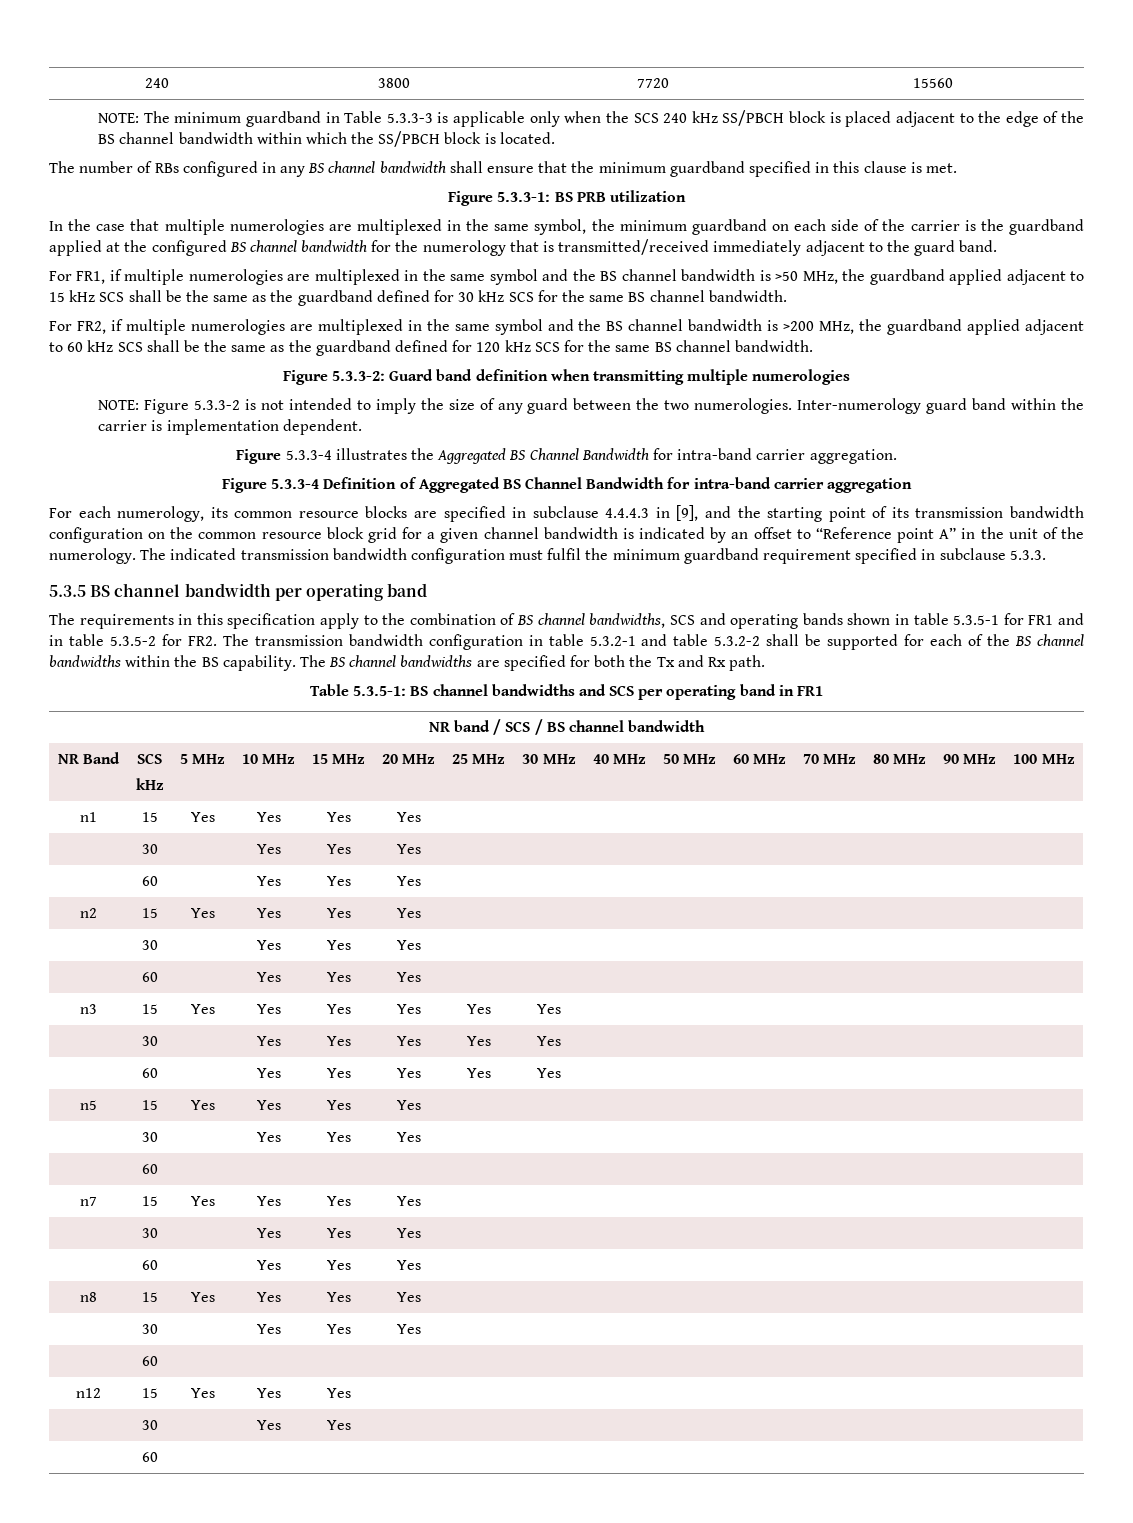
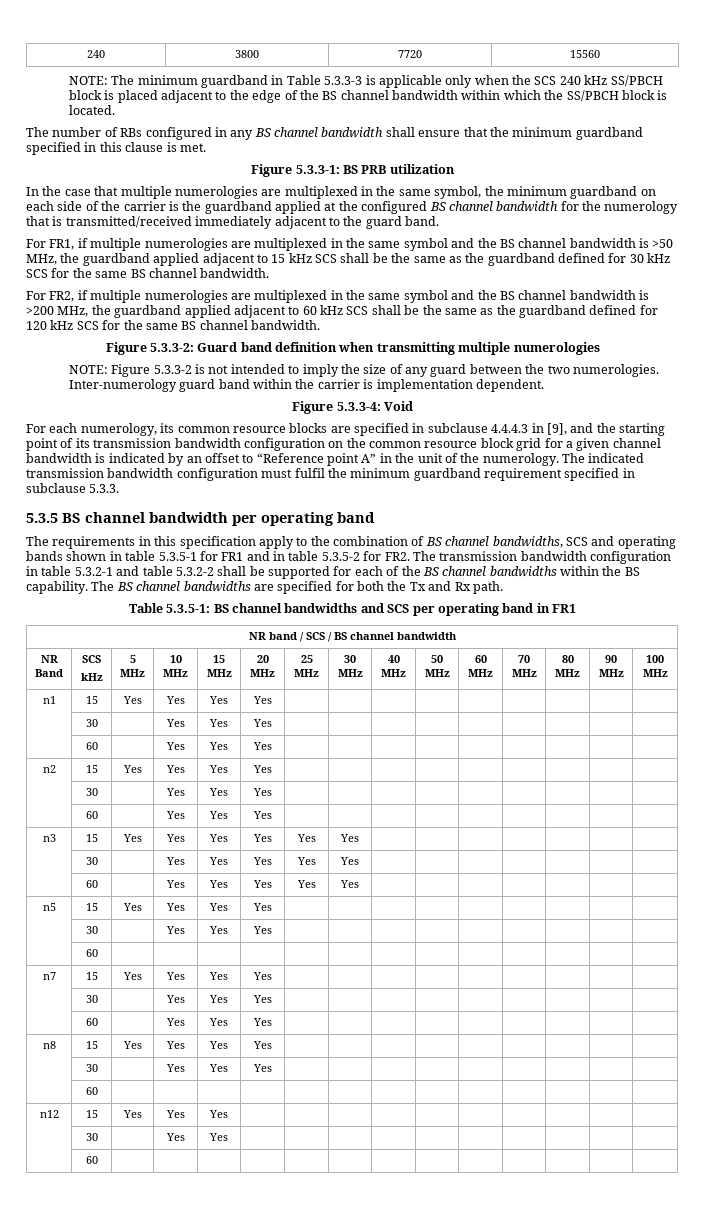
[285,448,897,464] [221,477,913,493] 5.3.3-4 illustrates the Aggregated BS Channel Bandwidth for intra-band carrier aggregation. // Figure 5.3.3-4 Definition of Aggregated BS Channel Bandwidth for intra-band carrier aggregation -> [336,401,413,411] 5.3.3-4: Void

